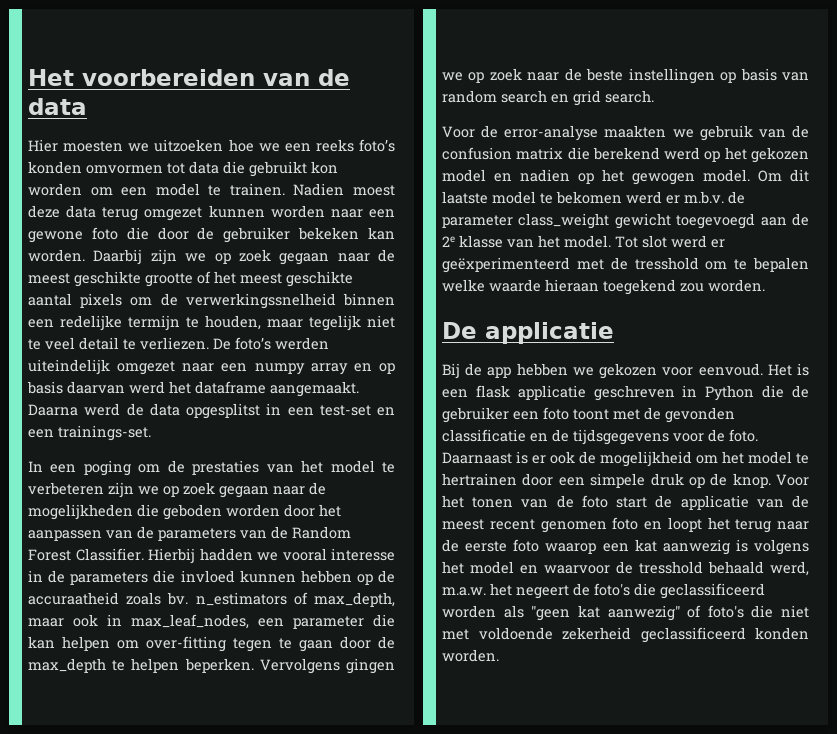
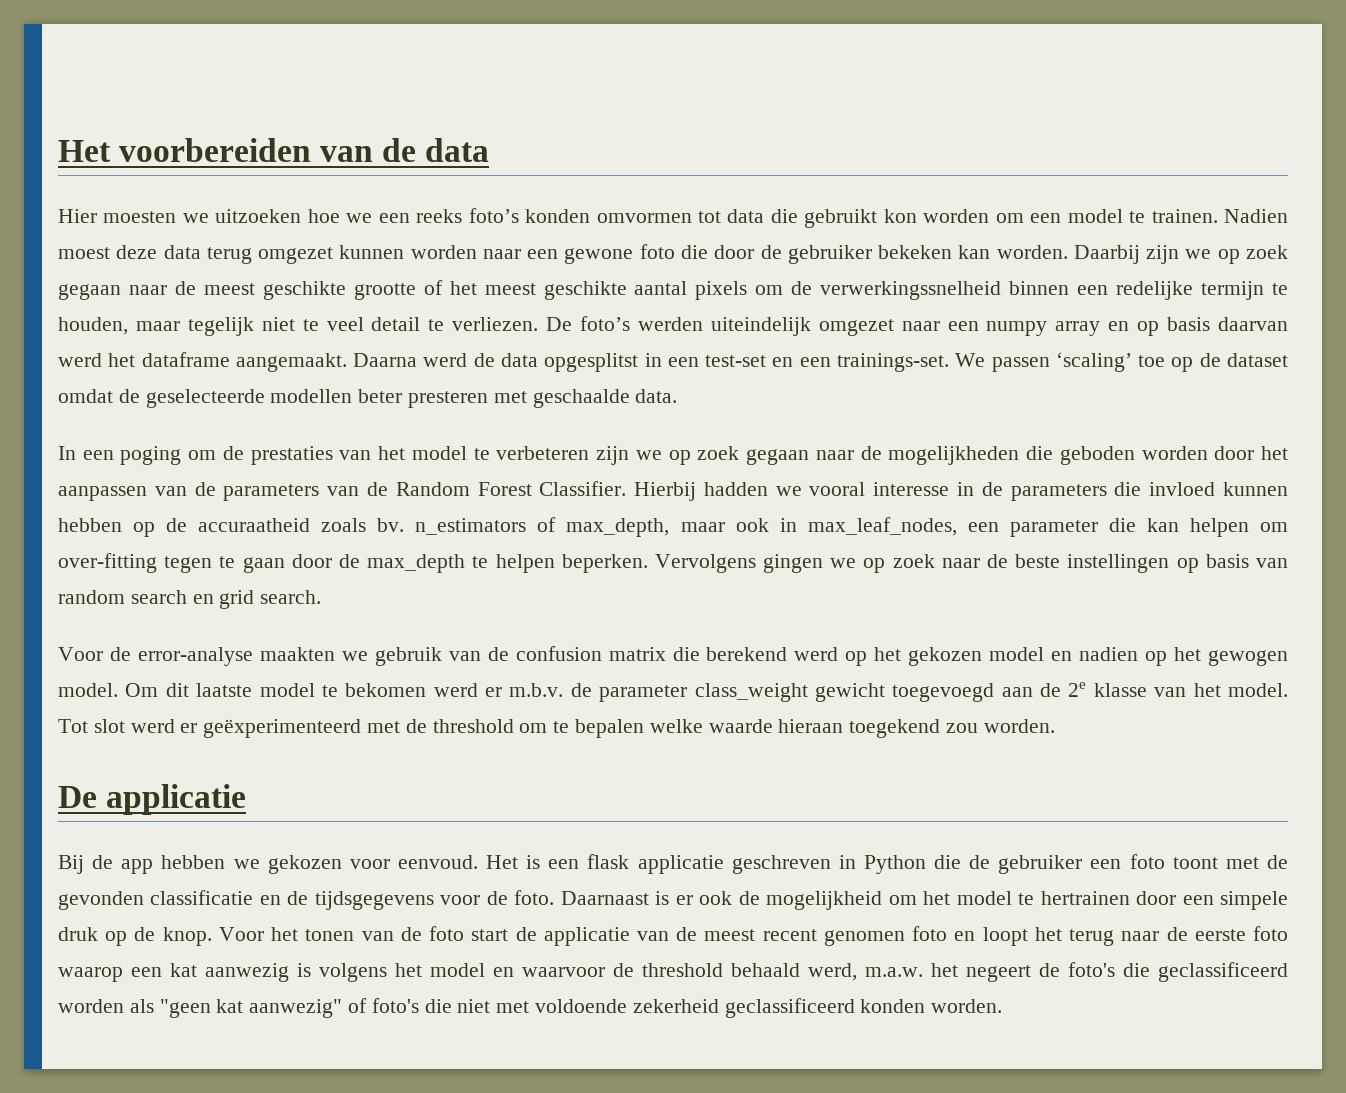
(151, 433) none -> [955,352,1288,372] [58,389,678,408] We passen ‘scaling’ toe op de dataset omdat de geselecteerde modellen beter presteren met geschaalde data.
[634,257,699,270] tresshold -> [432,719,514,733] threshold
[639,561,703,574] tresshold -> [642,963,723,977] threshold

